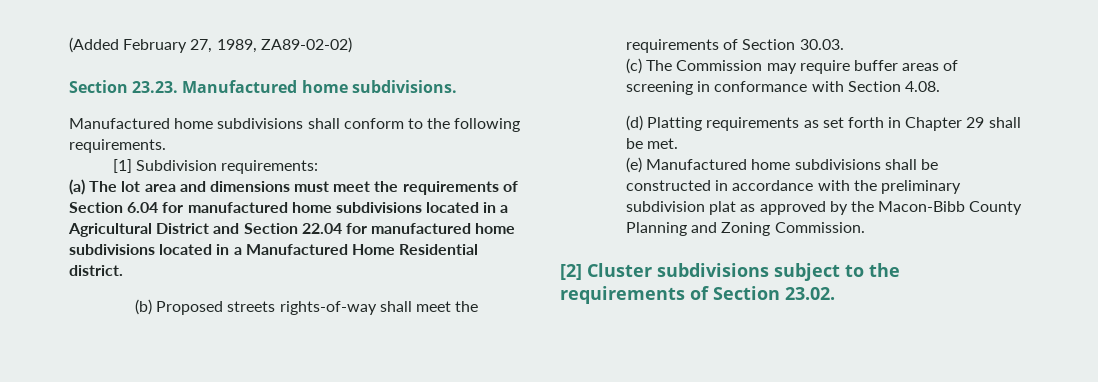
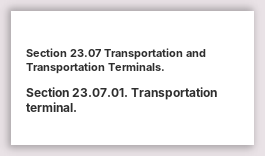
[69,37,352,53] [69,80,457,93] [69,118,521,132] [69,139,166,153] [112,159,319,174] [69,179,518,195] [69,202,509,213] [68,223,516,237] [69,244,479,255] [69,265,123,276] [134,299,479,315] [625,39,844,53] [625,58,959,74] [625,81,940,95] [625,115,1021,131] [625,138,679,149] [625,157,938,173] [625,180,961,194] [625,201,1023,215] [625,222,865,236] [560,263,900,281] [560,286,835,304] (Added February 27, 1989, ZA89-02-02) // Section 23.23. Manufactured home subdivisions. // Manufactured home subdivisions shall conform to the following requirements. // [1] Subdivision requirements: // (a) The lot area and dimensions must meet the requirements of Section 6.04 for manufactured home subdivisions located in a Agricultural District and Section 22.04 for manufactured home subdivisions located in a Manufactured Home Residential district. // (b) Proposed streets rights-of-way shall meet the requirements of Section 30.03. // (c) The Commission may require buffer areas of screening in conformance with Section 4.08. // (d) Platting requirements as set forth in Chapter 29 shall be met. // (e) Manufactured home subdivisions shall be constructed in accordance with the preliminary subdivision plat as approved by the Macon-Bibb County Planning and Zoning Commission. // [2] Cluster subdivisions subject to the requirements of Section 23.02. -> [26,48,206,60] [26,62,165,74] [26,87,218,100] [26,102,77,112] Section 23.07 Transportation and Transportation Terminals. // Section 23.07.01. Transportation terminal.

